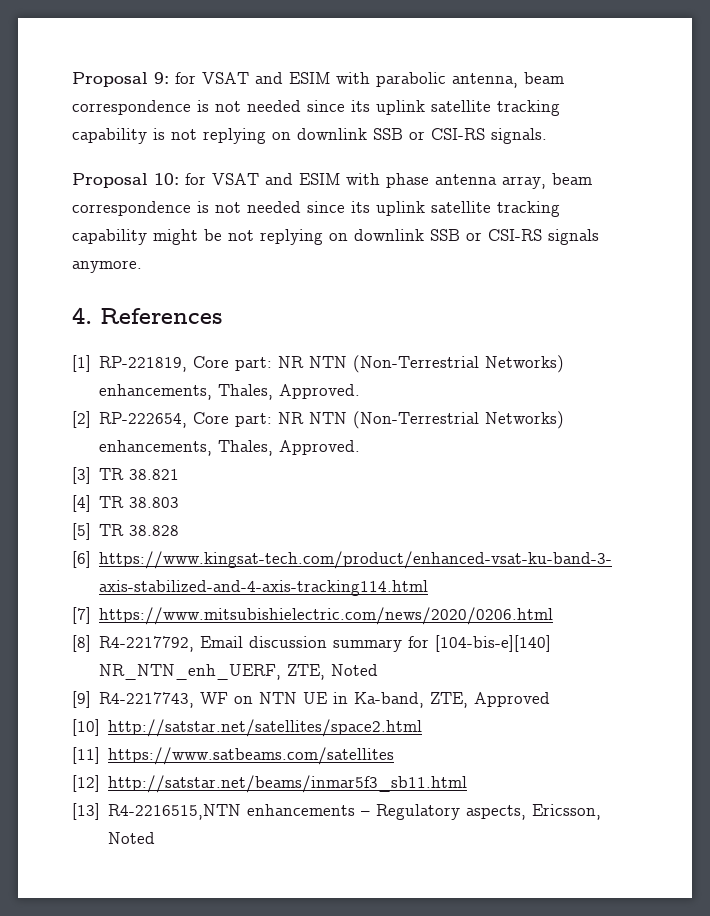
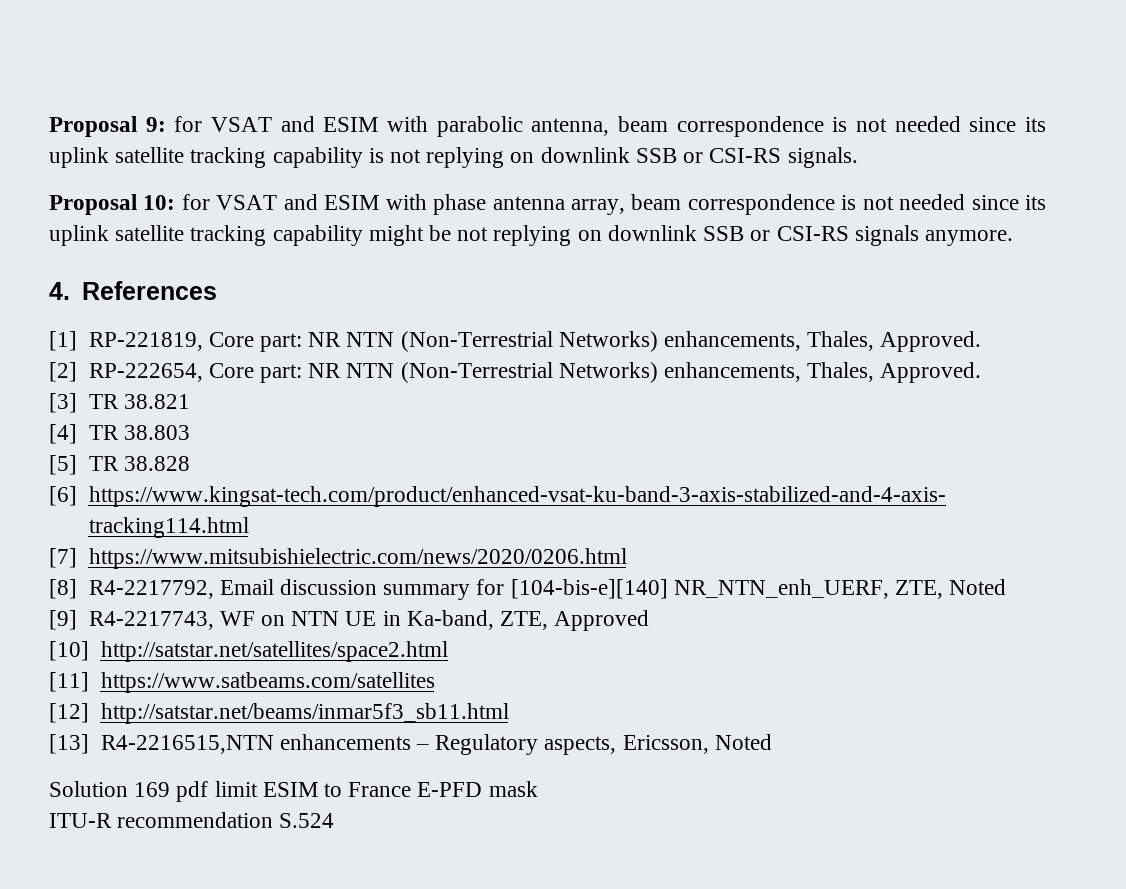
(156, 838) none -> [49,781,538,802] [49,812,335,828] // Solution 169 pdf limit ESIM to France E-PFD mask // ITU-R recommendation S.524

